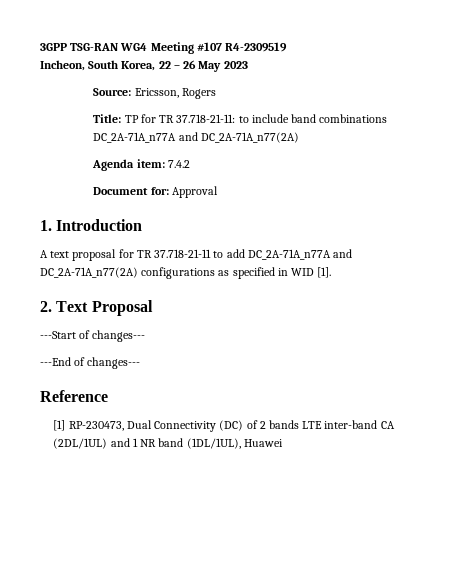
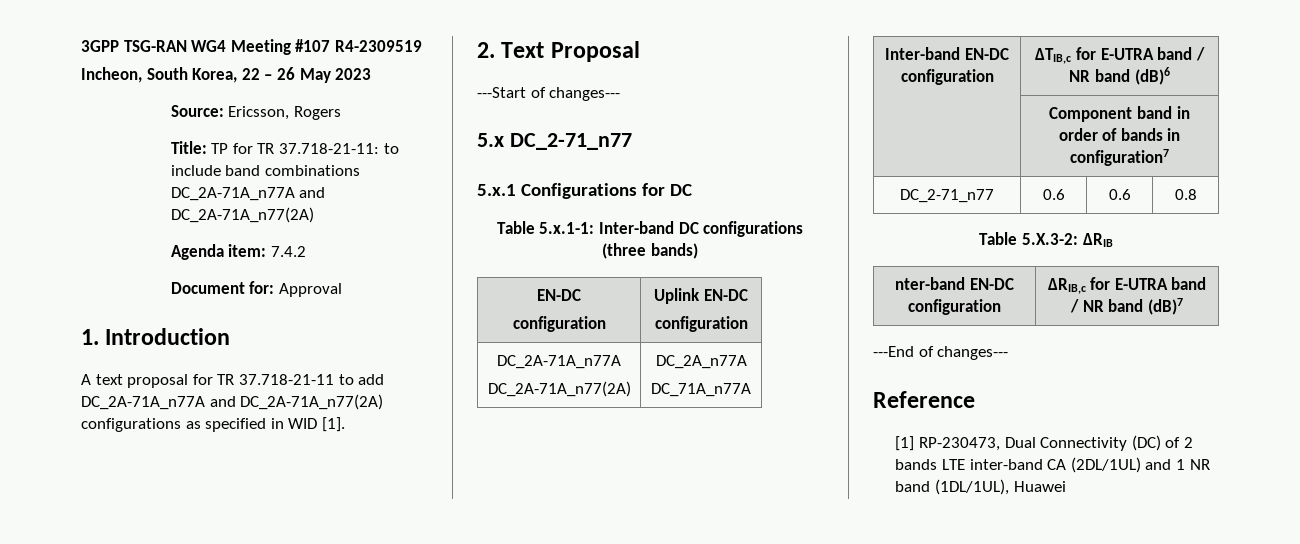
(146, 336) none -> [477,133,632,150] [477,183,693,199] [496,221,804,237] [602,243,698,259] [537,289,581,301] [512,316,606,332] [654,288,748,304] [654,316,748,332] [497,355,621,369] [487,381,631,397] [655,355,747,369] [651,383,751,397] [885,47,1009,60] [900,69,994,85] [1035,47,1205,64] [1069,67,1170,85] [1049,106,1190,122] [1058,128,1181,141] [1070,149,1169,166] [900,189,994,203] [1042,189,1065,200] [1108,189,1131,200] [1174,189,1197,200] [979,232,1113,247] [895,277,1014,290] [908,299,1001,315] [1047,277,1207,294] [1070,298,1183,315] // 5.x DC_2-71_n77 // 5.x.1 Configurations for DC // Table 5.x.1-1: Inter-band DC configurations (three bands) // EN-DC // configuration | Uplink EN-DC // configuration // DC_2A-71A_n77A // DC_2A-71A_n77(2A) | DC_2A_n77A // DC_71A_n77A // Inter-band EN-DC configuration | ΔTIB,c for E-UTRA band / NR band (dB)6 // | Component band in order of bands in configuration7 // DC_2-71_n77 | 0.6 | 0.6 | 0.8 // Table 5.X.3-2: ΔRIB // nter-band EN-DC configuration | ΔRIB,c for E-UTRA band / NR band (dB)7

